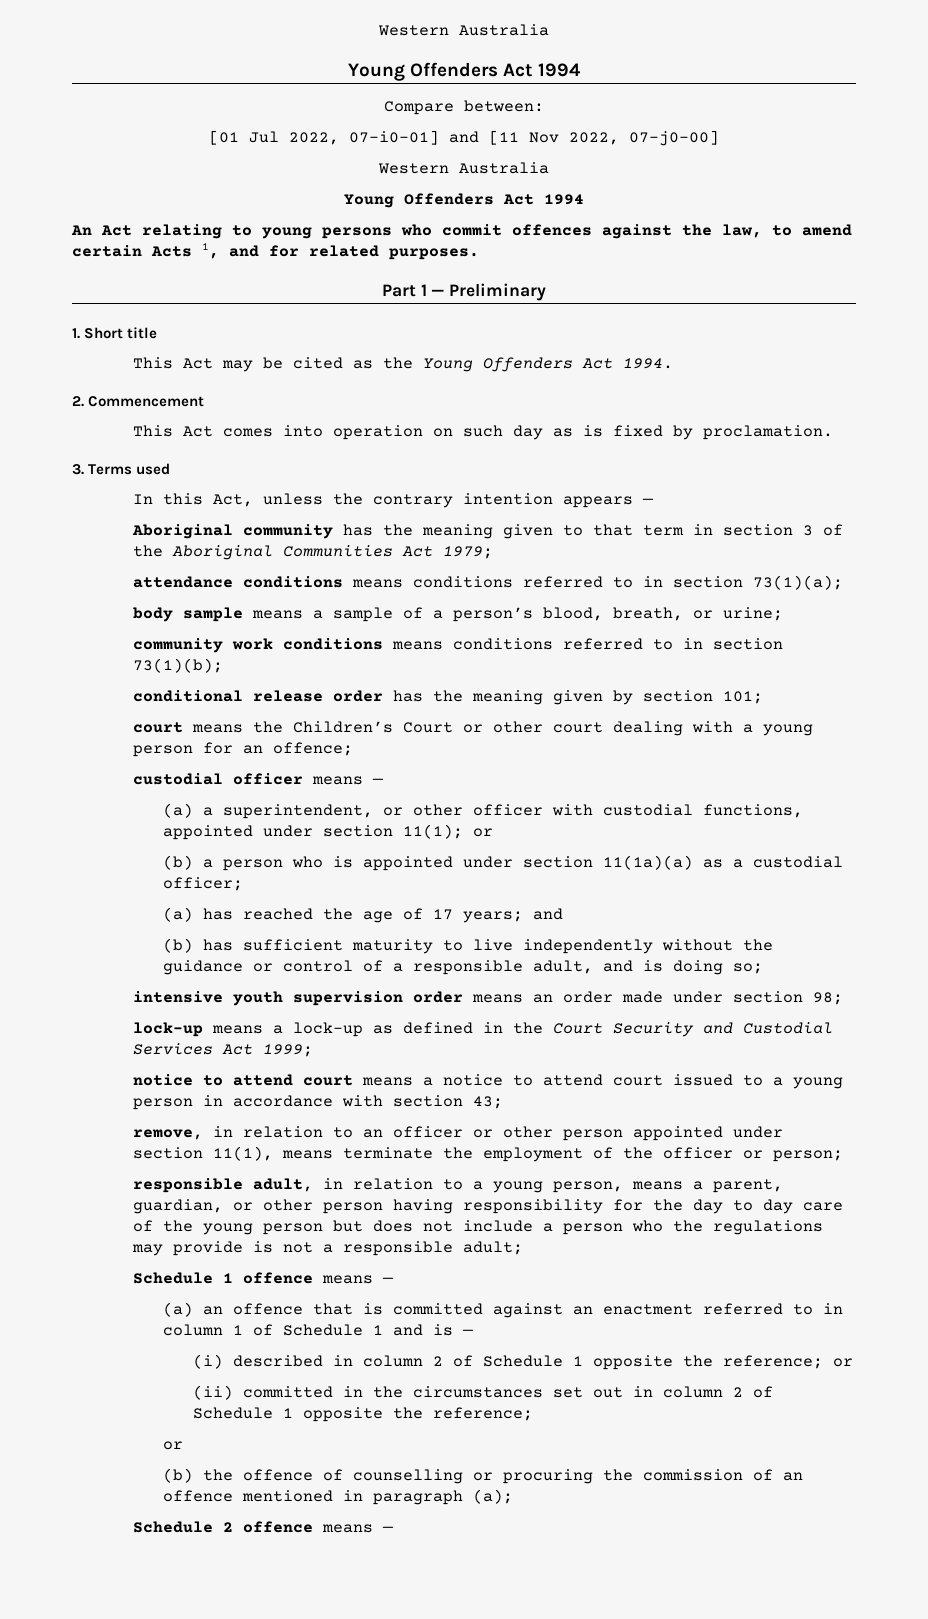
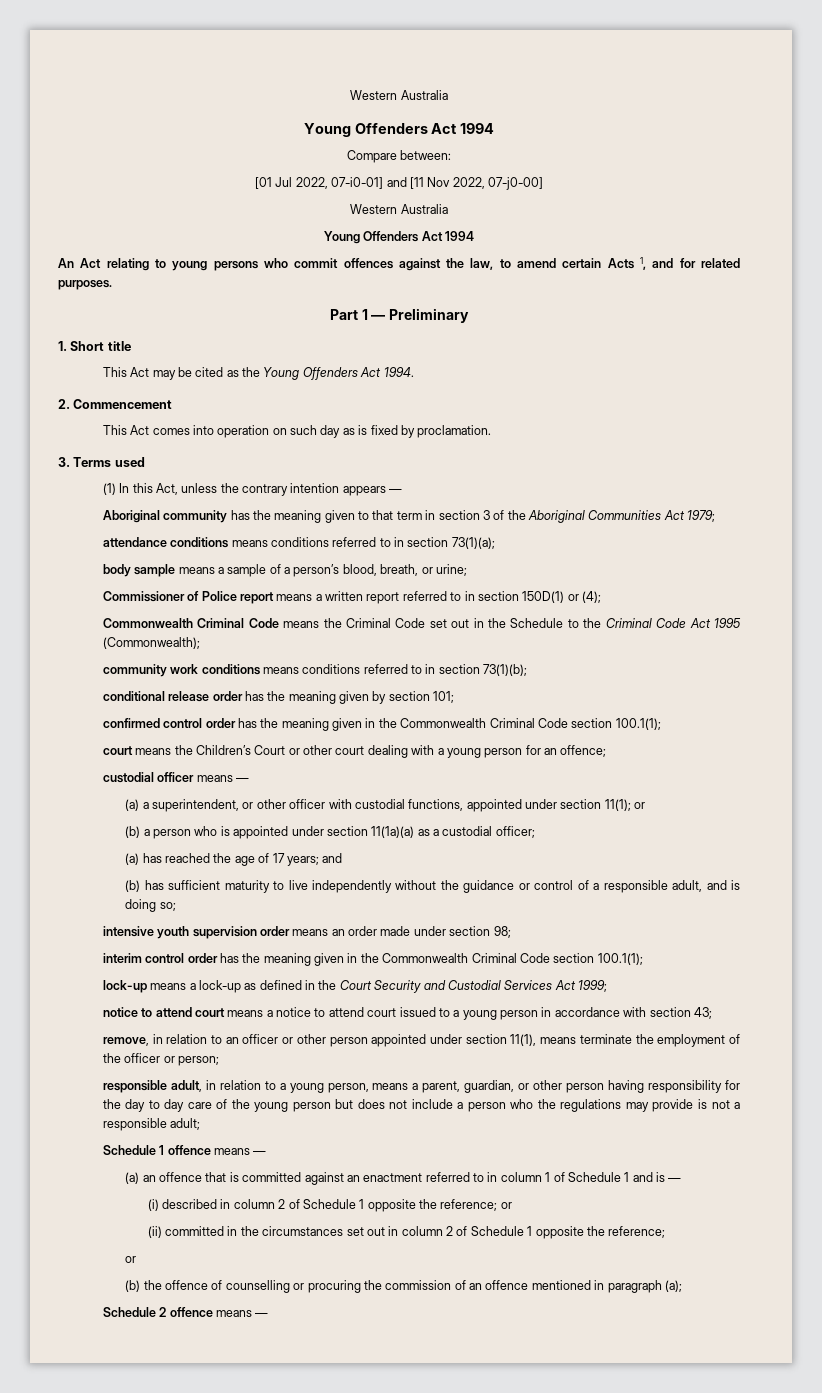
(171, 469) none -> [102,483,116,495] (1)
(783, 614) none -> [102,591,602,604] [102,618,741,628] [102,637,200,649] // Commissioner of Police report means a written report referred to in section 150D(1) or (4); // Commonwealth Criminal Code means the Criminal Code set out in the Schedule to the Criminal Code Act 1995 (Commonwealth);
(763, 697) none -> [102,718,661,731] // confirmed control order has the meaning given in the Commonwealth Criminal Code section 100.1(1);
(843, 998) none -> [102,953,643,966] // interim control order has the meaning given in the Commonwealth Criminal Code section 100.1(1);

